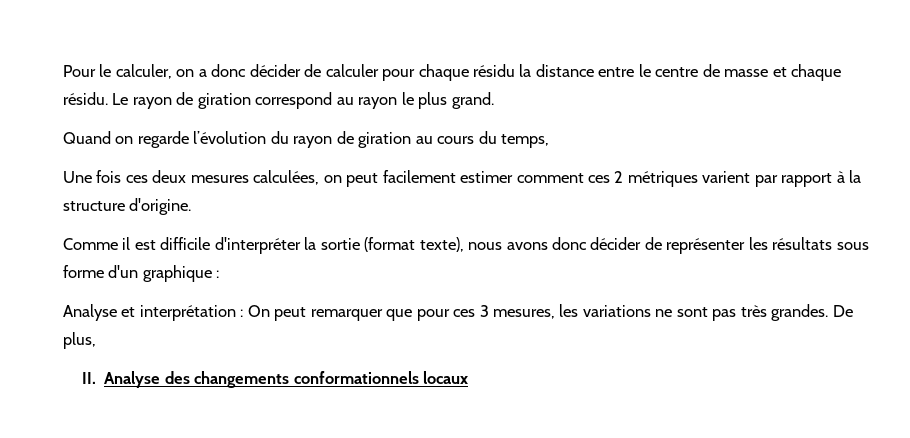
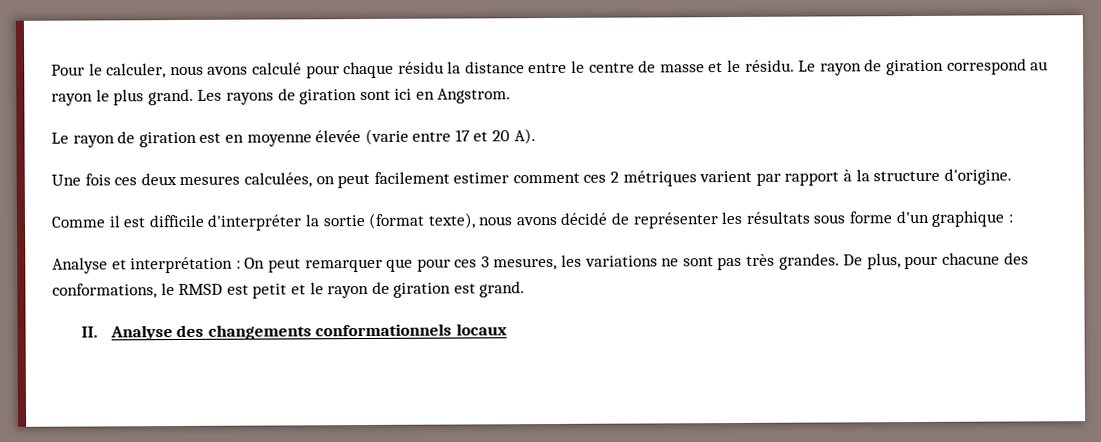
[176,64,379,77] on a donc décider de calculer -> [169,62,302,76] nous avons calculé
[791,64,842,81] chaque -> [727,59,742,73] le
[63,131,550,148] // Quand on regarde l’évolution du rayon de giration au cours du temps, -> [197,88,512,105] [51,128,536,148] Les rayons de giration sont ici en Angstrom. // Le rayon de giration est en moyenne élevée (varie entre 17 et 20 A).
[552,237,642,250] donc décider -> [560,212,609,225] décidé
(96, 340) none -> [904,252,1029,270] [52,281,526,299] pour chacune des conformations, le RMSD est petit et le rayon de giration est grand.

